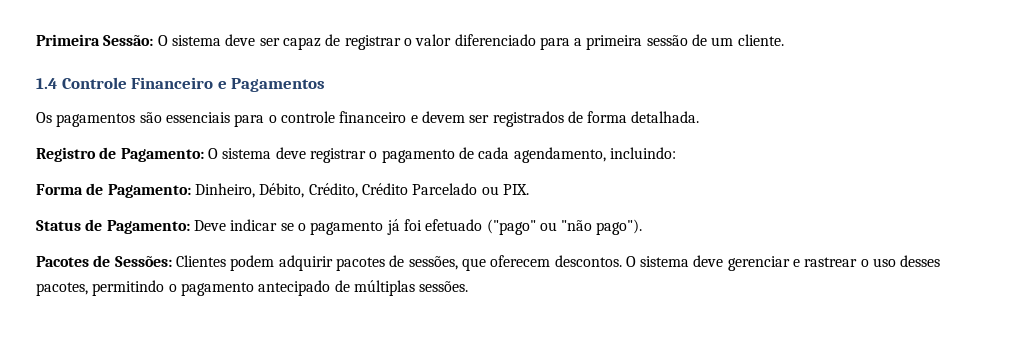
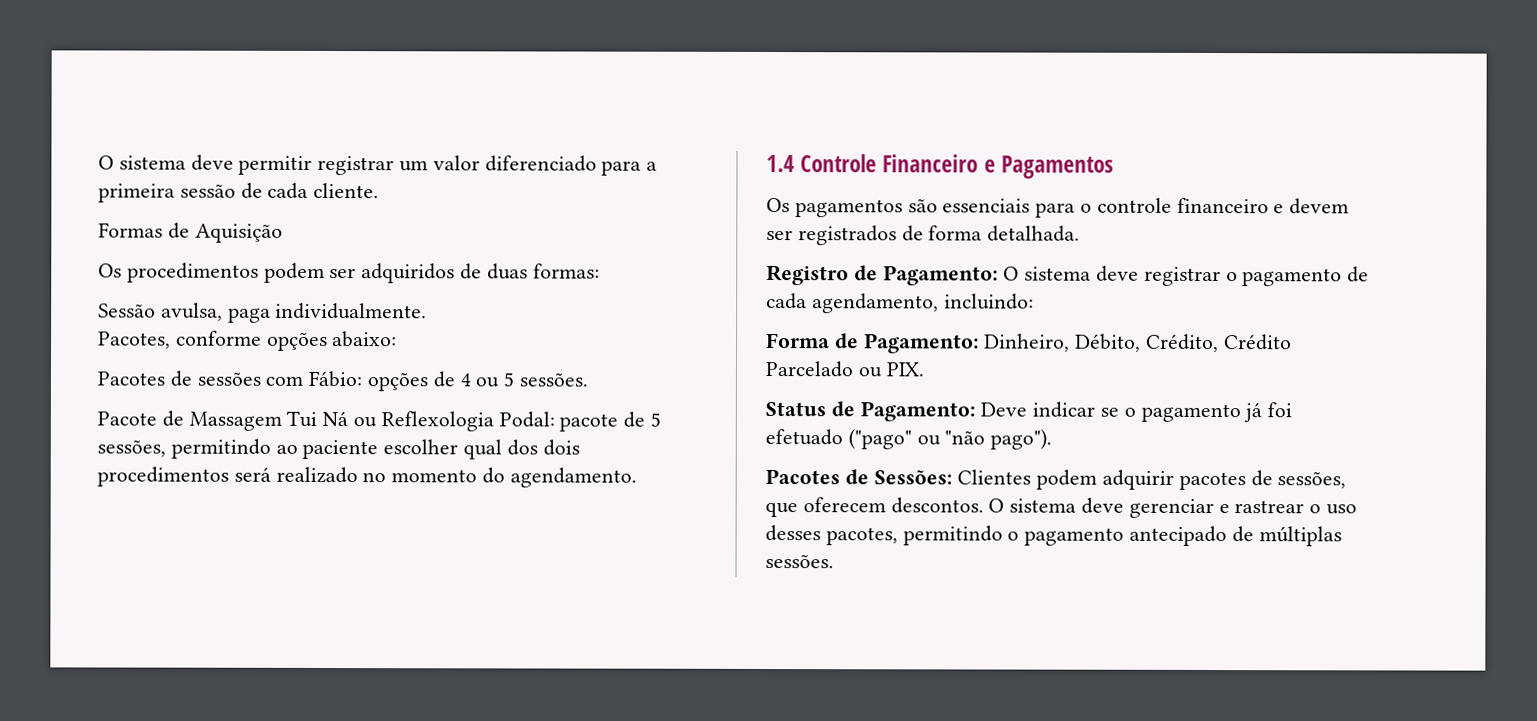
[36,34,412,50] Primeira Sessão: O sistema deve ser capaz de registrar o -> [98,154,429,176] O sistema deve permitir registrar um
[711,37,734,46] um -> [267,182,309,199] cada
(784, 40) none -> [98,222,283,243] [98,262,600,284] [98,302,428,323] [98,330,398,351] [97,370,589,392] [97,410,662,432] [97,438,580,460] [97,466,637,488] // Formas de Aquisição // Os procedimentos podem ser adquiridos de duas formas: // Sessão avulsa, paga individualmente. // Pacotes, conforme opções abaixo: // Pacotes de sessões com Fábio: opções de 4 ou 5 sessões. // Pacote de Massagem Tui Ná ou Reflexologia Podal: pacote de 5 sessões, permitindo ao paciente escolher qual dos dois procedimentos será realizado no momento do agendamento.

